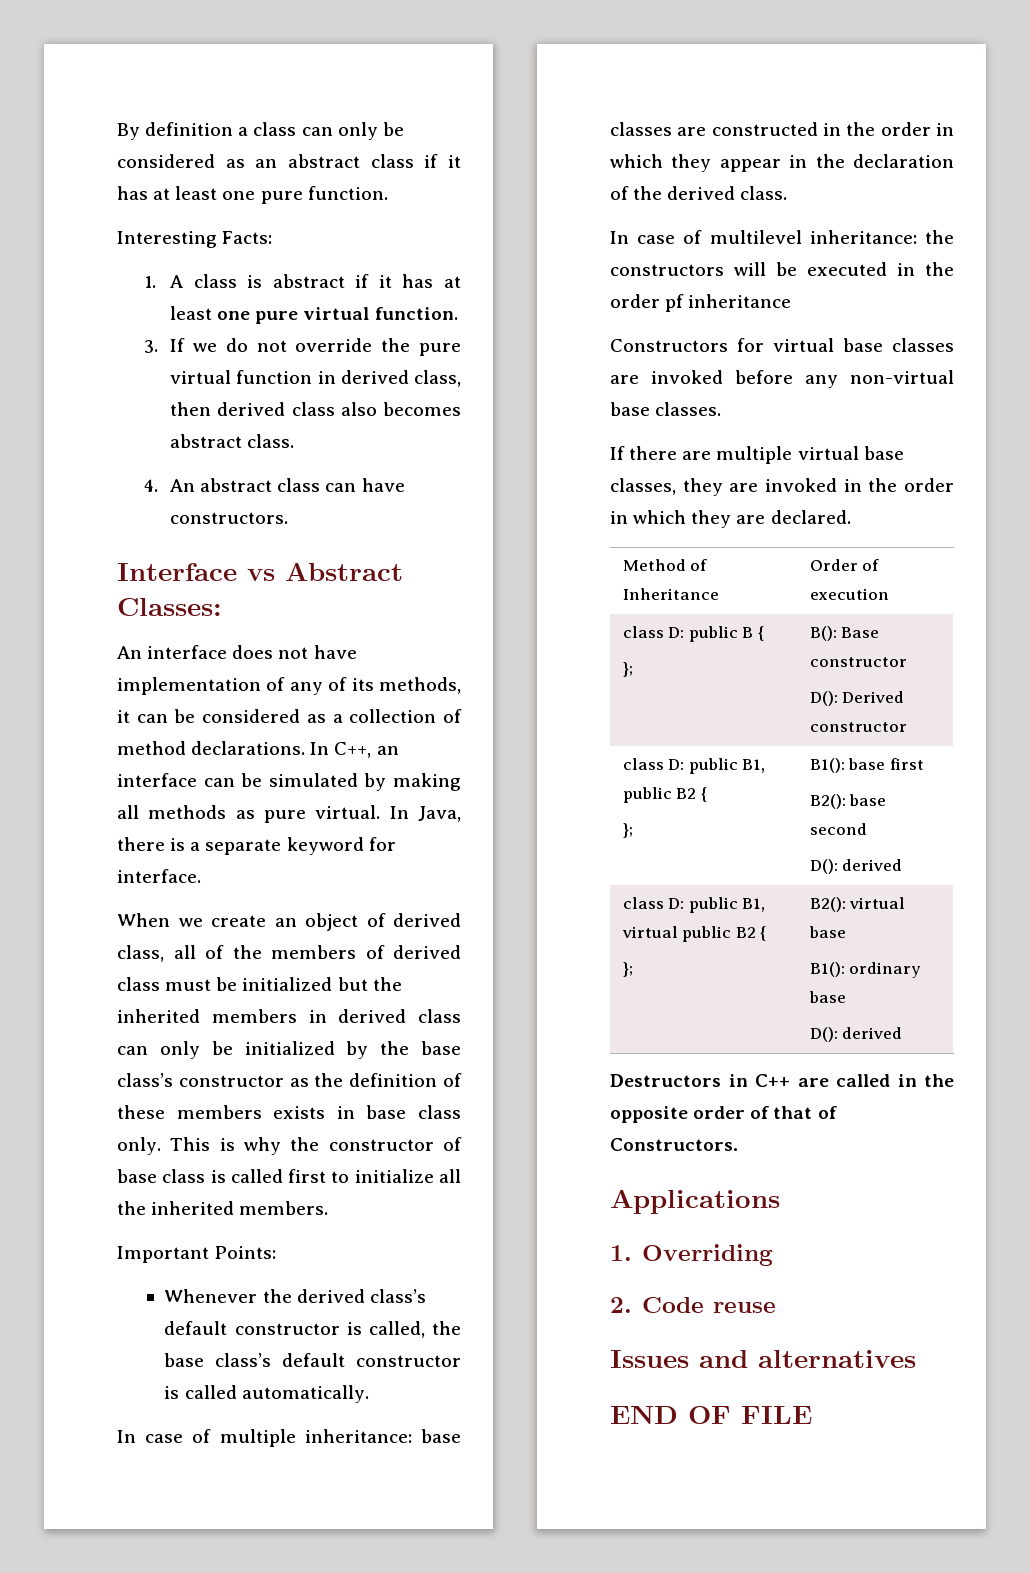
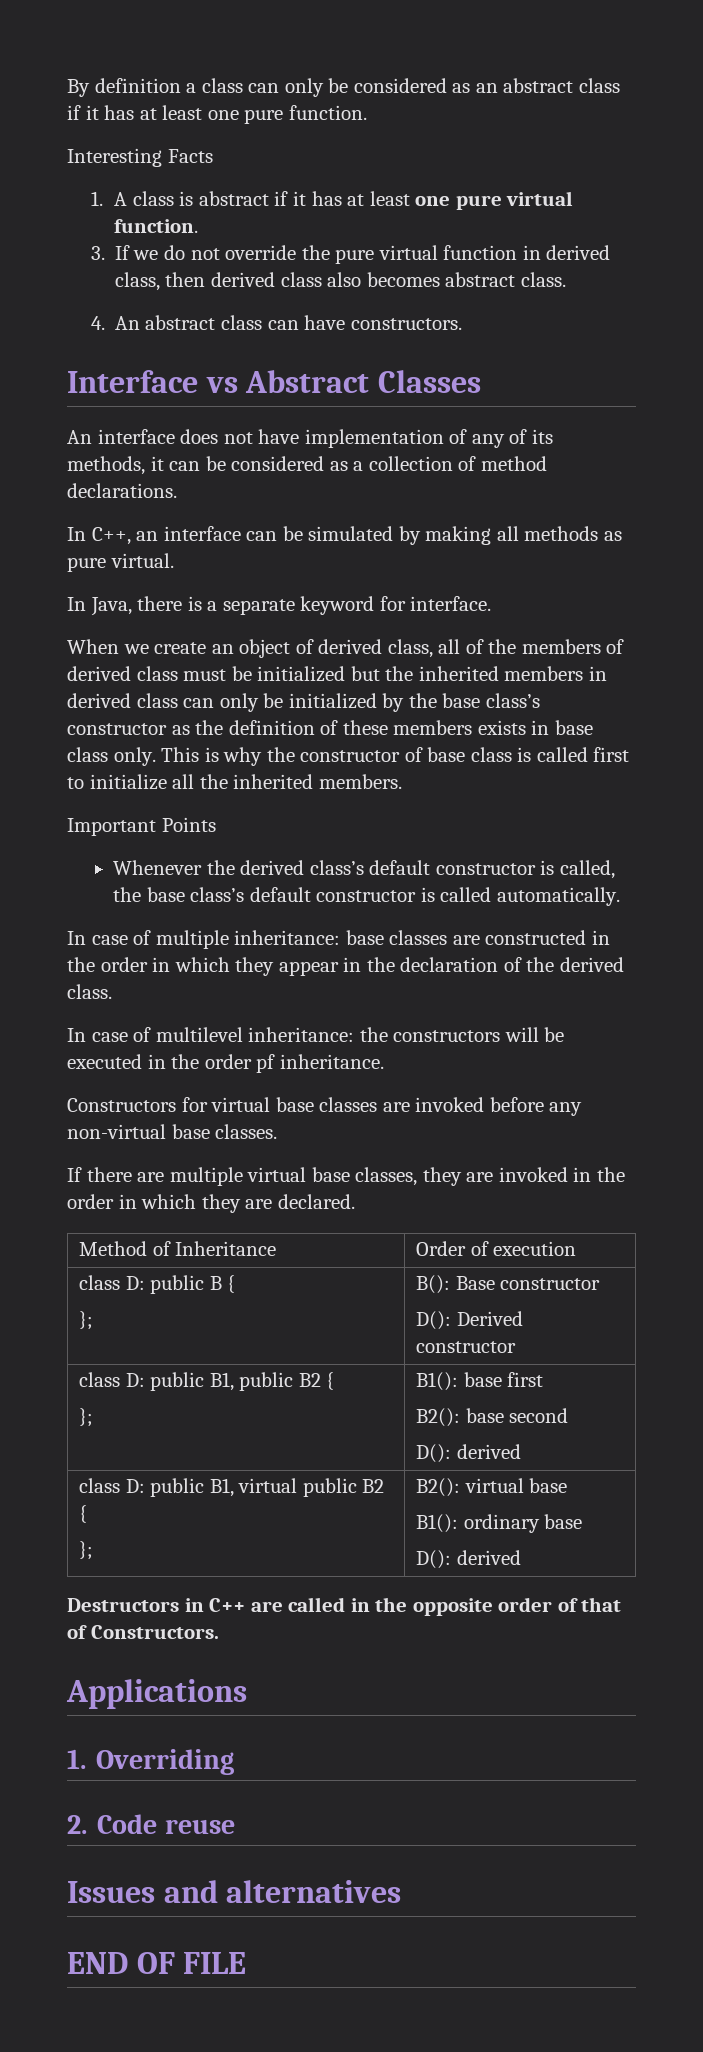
[222,231,273,244] Facts: -> [167,149,213,163] Facts
[117,598,222,616] Classes: -> [377,370,481,393] Classes
(306, 748) none -> (177, 490) //
(381, 812) none -> (174, 560) //
[214,1246,277,1259] Points: -> [161,817,216,832] Points
[688,294,792,308] inheritance -> [279,1054,384,1069] inheritance.

